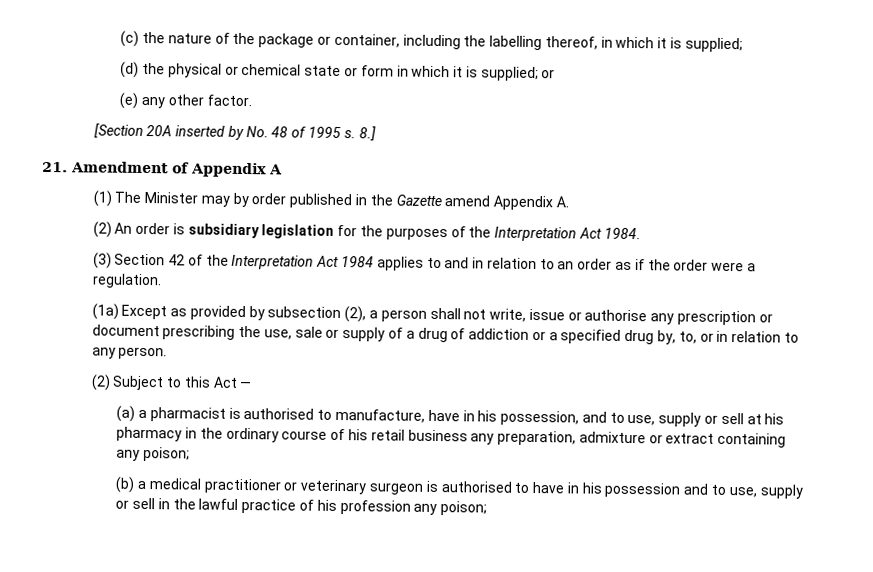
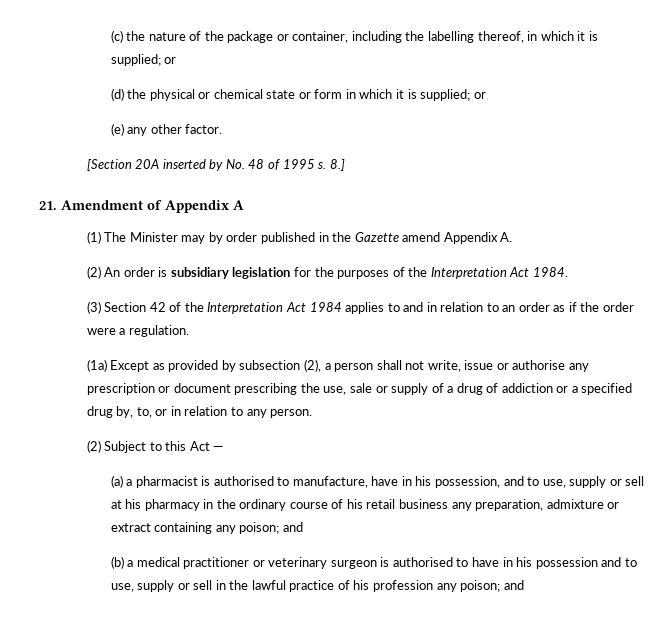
(743, 45) none -> [164,57,177,64] or
(191, 454) none -> [282,522,303,532] and
(488, 508) none -> [503,580,524,590] and

